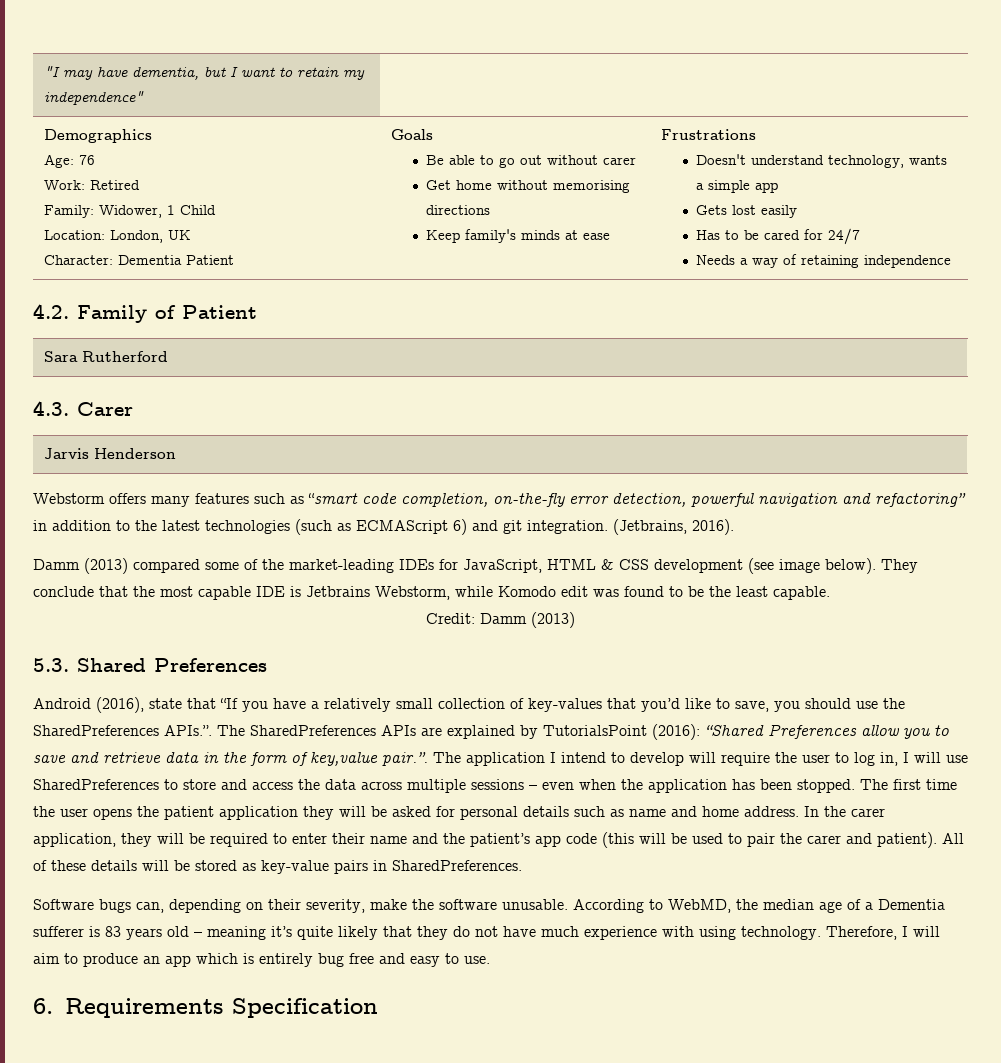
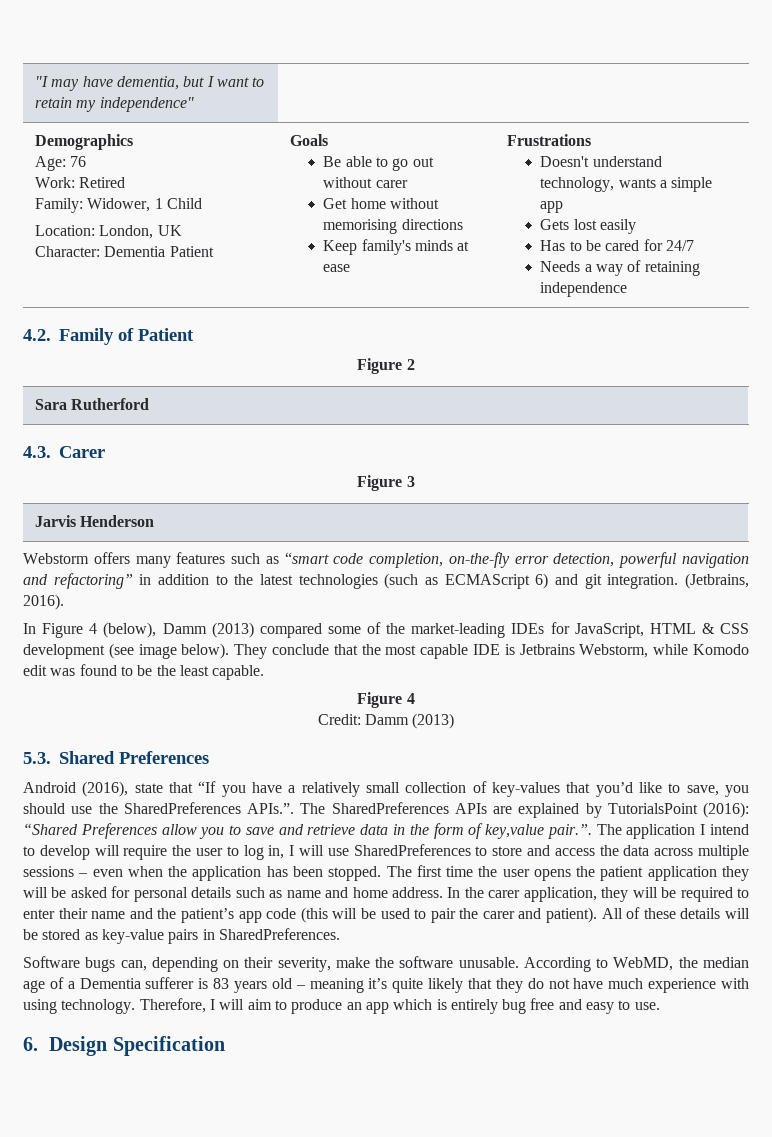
(257, 312) none -> [357,358,415,374] // Figure 2
(133, 409) none -> [357,475,415,491] // Figure 3
(734, 527) none -> [23,622,157,638] In Figure 4 (below),
(830, 593) none -> [357,692,415,708] // Figure 4
[64,998,223,1018] Requirements -> [49,1036,108,1056] Design

